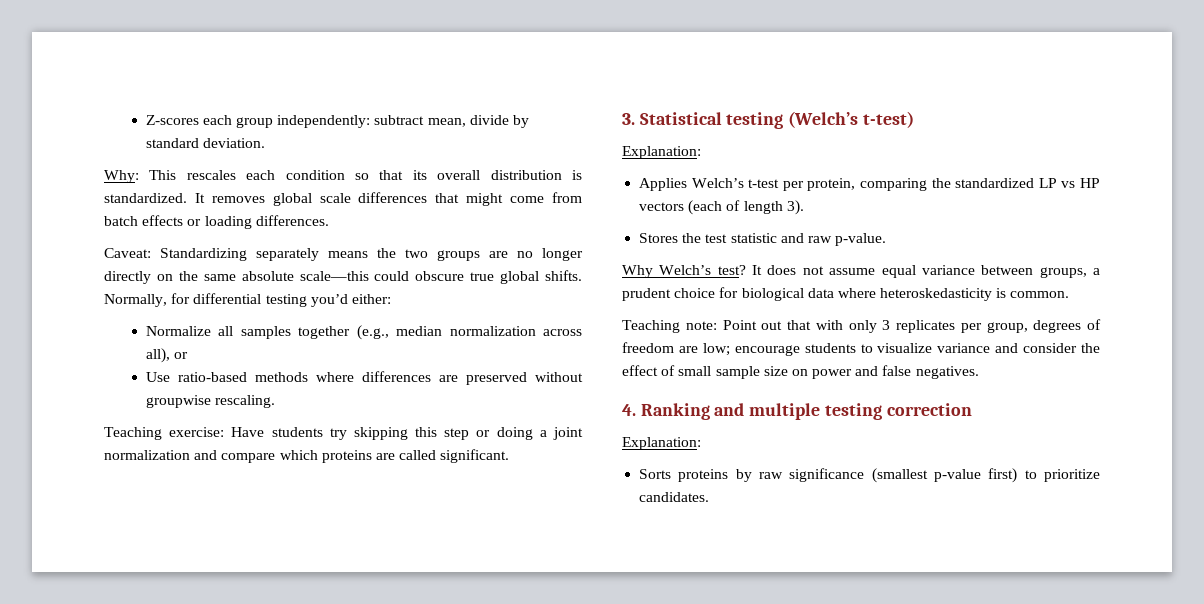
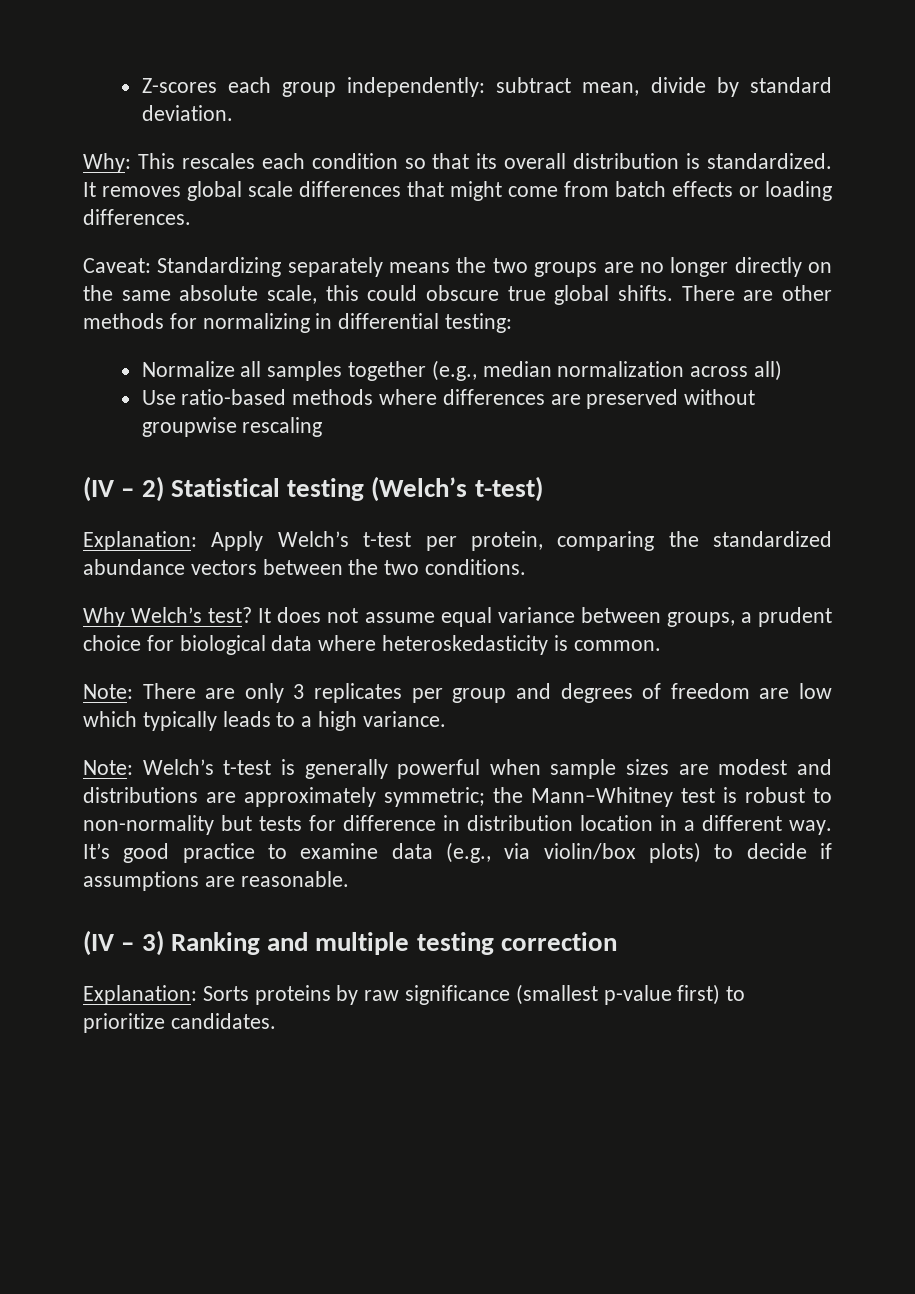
[299,271,369,281] scale—this -> [267,285,359,304] scale, this
[104,293,391,307] Normally, for differential testing you’d either: -> [681,285,832,301] [83,313,513,333] There are other methods for normalizing in differential testing:
[145,348,188,363] all), or -> [754,360,783,381] all)
[214,395,275,408] [104,427,583,440] [104,449,510,463] [622,113,635,125] rescaling. // Teaching exercise: Have students try skipping this step or doing a joint normalization and compare which proteins are called significant. // 3. -> [242,417,323,437] [83,476,164,502] rescaling // (IV – 2)
[639,178,688,191] // Applies -> [211,531,264,551] Apply
[1038,178,1100,188] [639,200,804,215] [639,233,887,246] LP vs HP vectors (each of length 3). // Stores the test statistic and raw p-value. -> [83,559,527,575] abundance vectors between the two conditions.
[622,320,843,333] Teaching note: Point out that with -> [83,683,236,699] Note: There are
[986,322,1028,333] group, -> [452,683,551,703] group and
[702,343,1100,356] [622,365,979,379] [622,404,636,416] low; encourage students to visualize variance and consider the effect of small sample size on power and false negatives. // 4. -> [799,683,833,699] [83,711,446,731] [83,759,832,779] [83,787,832,807] [83,815,832,835] [83,842,832,863] [83,871,349,891] [83,930,164,956] low which typically leads to a high variance. // Note: Welch’s t-test is generally powerful when sample sizes are modest and distributions are approximately symmetric; the Mann–Whitney test is robust to non-normality but tests for difference in distribution location in a different way. It’s good practice to examine data (e.g., via violin/box plots) to decide if assumptions are reasonable. // (IV – 3)
(701, 443) // -> (197, 995) none

